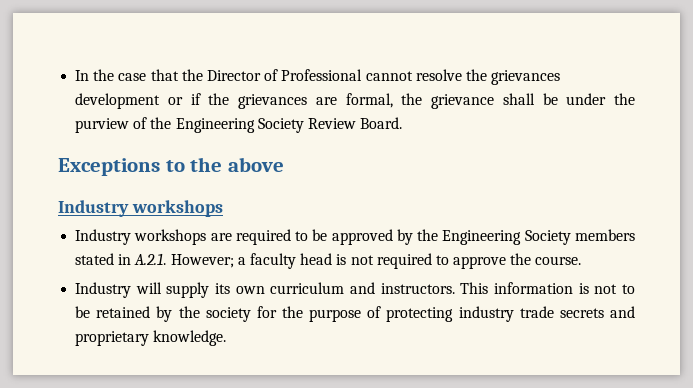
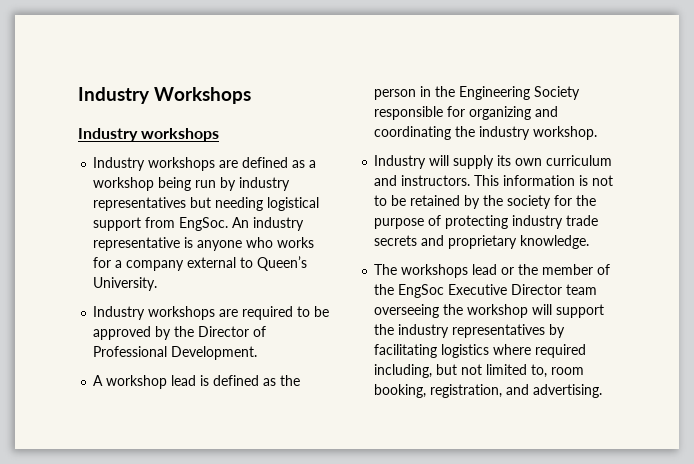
[75,69,561,85] [75,93,635,109] [75,117,403,133] [58,157,285,176] [58,200,223,217] In the case that the Director of Professional cannot resolve the grievances development or if the grievances are formal, the grievance shall be under the purview of the Engineering Society Review Board. // Exceptions to the above // Industry workshops -> [78,87,252,104] [78,128,220,142] [93,157,317,171] [93,177,291,191] [93,197,320,211] [93,217,305,231] [93,237,315,251] [93,256,308,271] [93,277,158,291] Industry Workshops // Industry workshops // Industry workshops are defined as a workshop being run by industry representatives but needing logistical support from EngSoc. An industry representative is anyone who works for a company external to Queen’s University.
[442,229,635,245] [75,253,582,269] Engineering Society members stated in A.2.1. However; a faculty head is not required to approve the course. -> [198,326,267,337] [93,346,258,360] [93,375,301,389] [374,86,581,100] [374,106,559,120] [374,126,598,140] Director of Professional Development. // A workshop lead is defined as the person in the Engineering Society responsible for organizing and coordinating the industry workshop.
(227, 338) none -> [374,264,611,278] [374,284,598,298] [374,304,605,318] [374,324,566,338] [374,344,587,358] [374,364,585,378] [374,384,603,398] // The workshops lead or the member of the EngSoc Executive Director team overseeing the workshop will support the industry representatives by facilitating logistics where required including, but not limited to, room booking, registration, and advertising.

